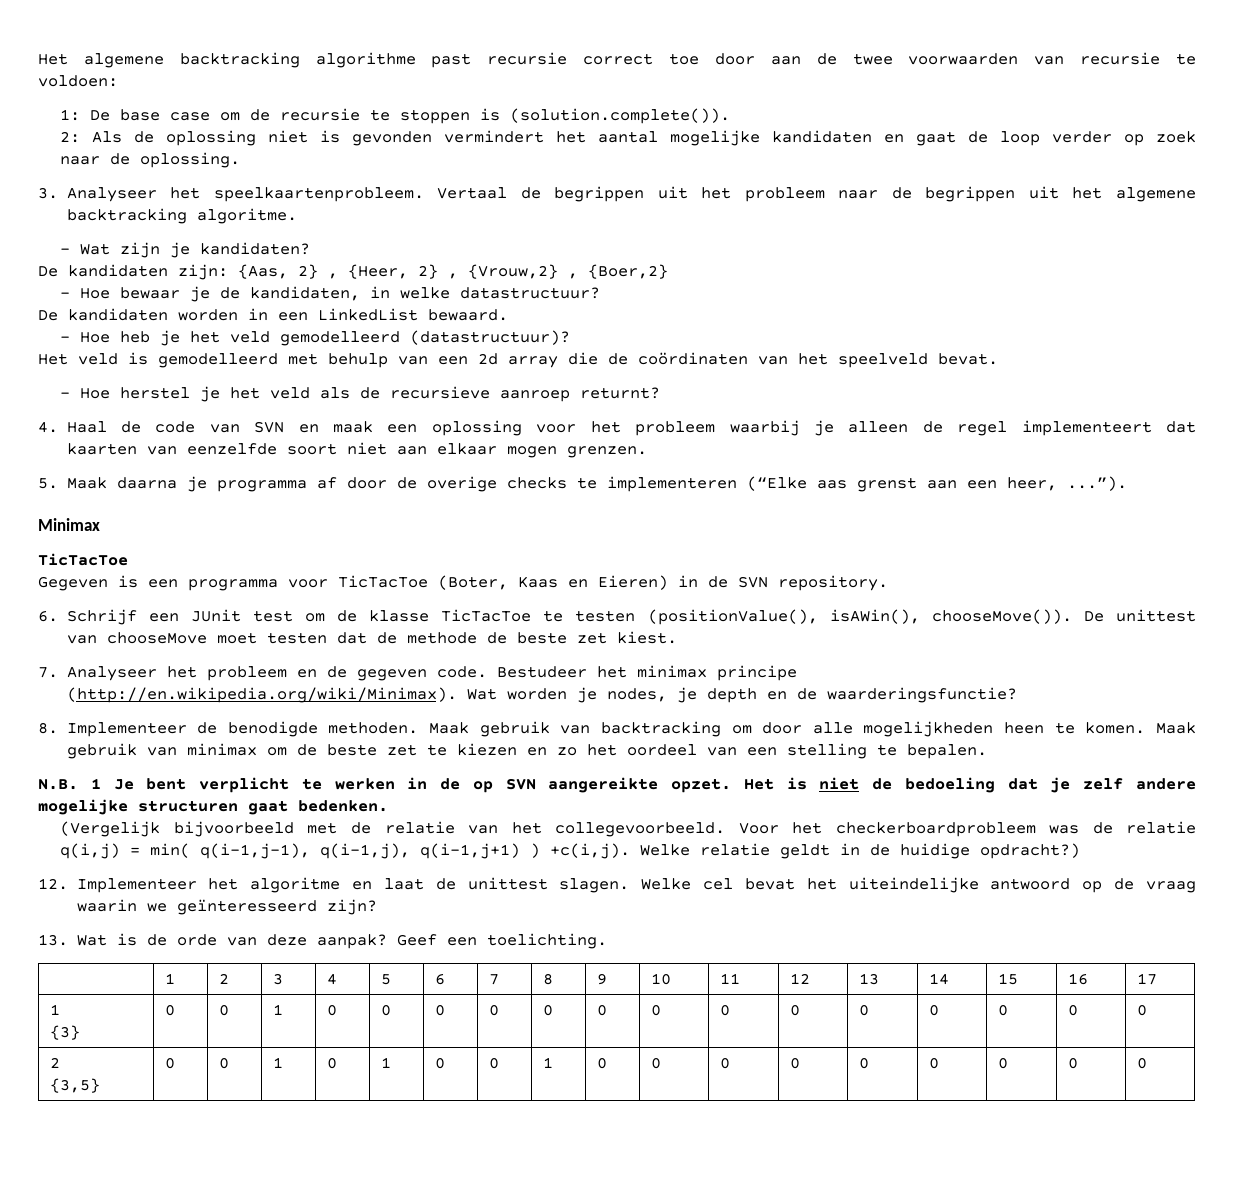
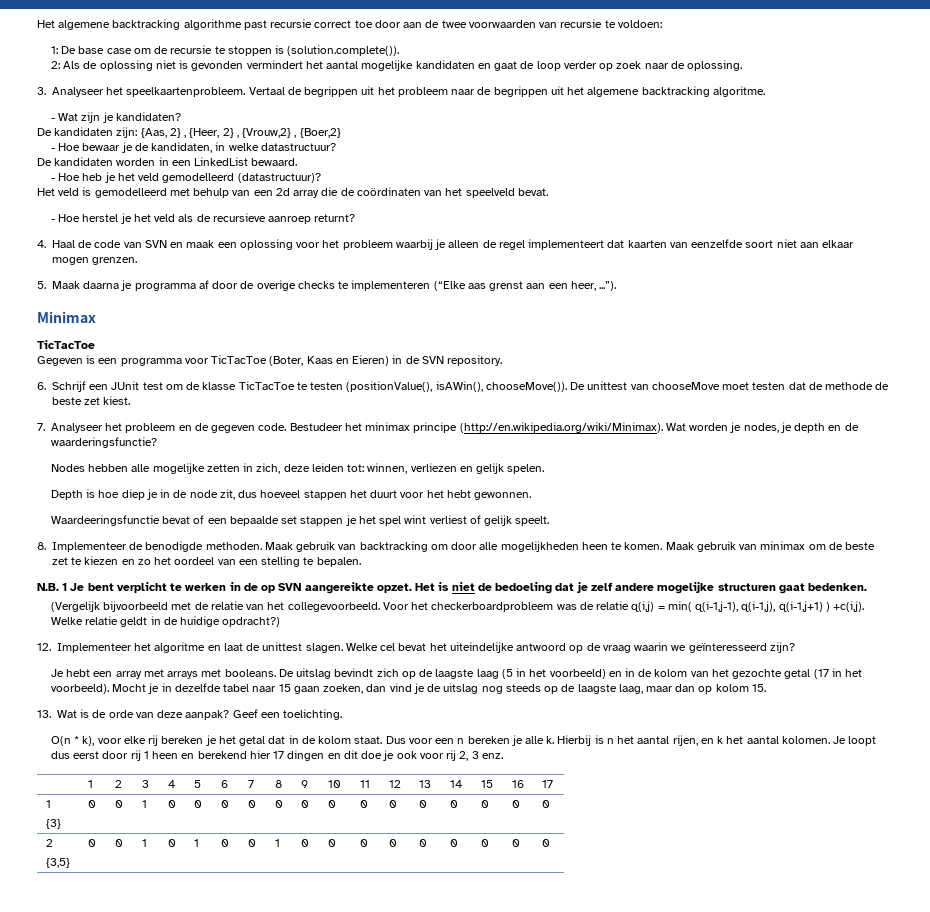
(1017, 695) none -> [50,463,545,474] [50,489,532,500] [50,515,550,526] // Nodes hebben alle mogelijke zetten in zich, deze leiden tot: winnen, verliezen en gelijk spelen. // Depth is hoe diep je in de node zit, dus hoeveel stappen het duurt voor het hebt gewonnen. // Waardeeringsfunctie bevat of een bepaalde set stappen je het spel wint verliest of gelijk speelt.
(377, 907) none -> [50,668,863,679] [50,683,766,694] // Je hebt een array met arrays met booleans. De uitslag bevindt zich op de laagste laag (5 in het voorbeeld) en in de kolom van het gezochte getal (17 in het voorbeeld). Mocht je in dezelfde tabel naar 15 gaan zoeken, dan vind je de uitslag nog steeds op de laagste laag, maar dan op kolom 15.
(607, 941) none -> [50,735,877,746] [50,750,503,761] // O(n * k), voor elke rij bereken je het getal dat in de kolom staat. Dus voor een n bereken je alle k. Hierbij is n het aantal rijen, en k het aantal kolomen. Je loopt dus eerst door rij 1 heen en berekend hier 17 dingen en dit doe je ook voor rij 2, 3 enz.

